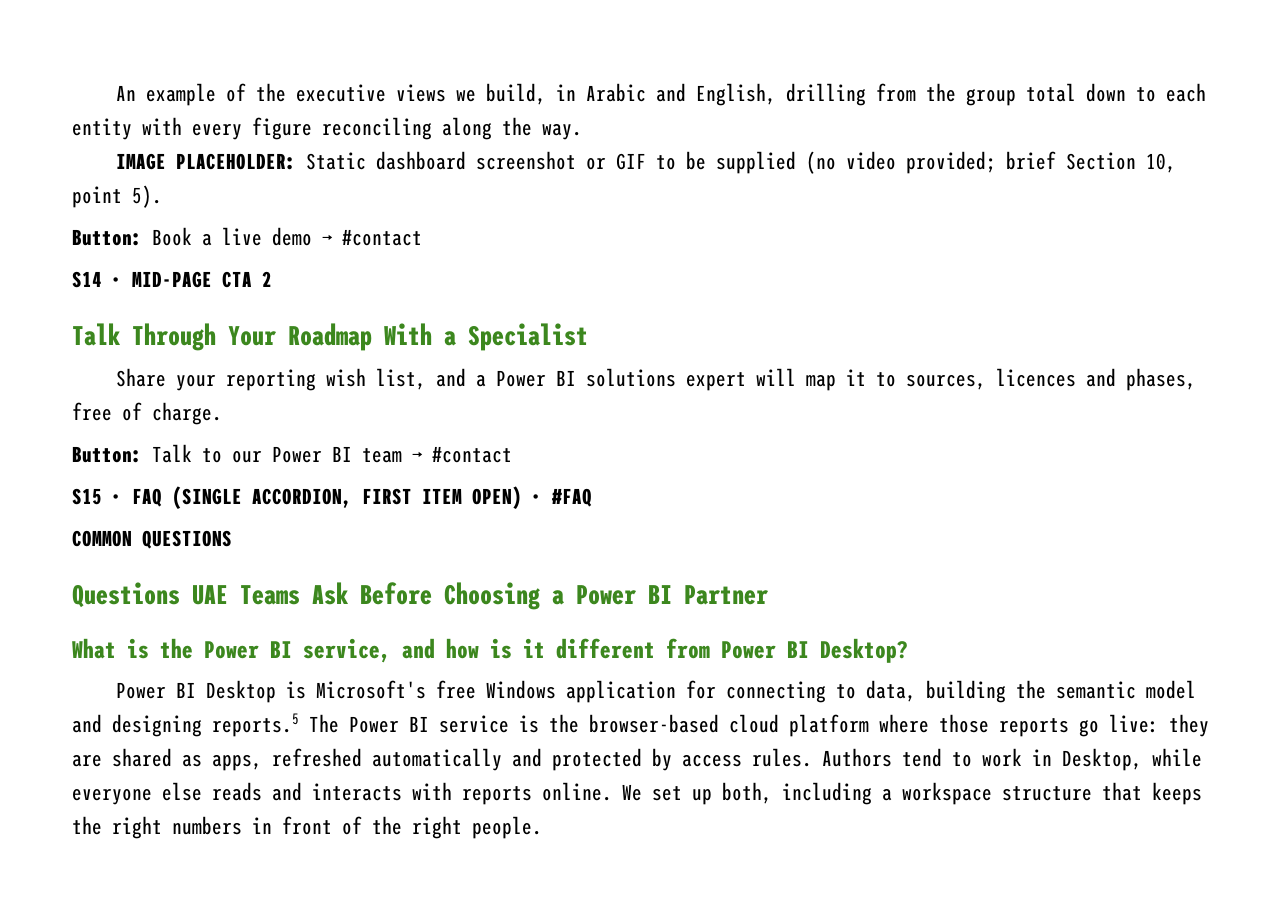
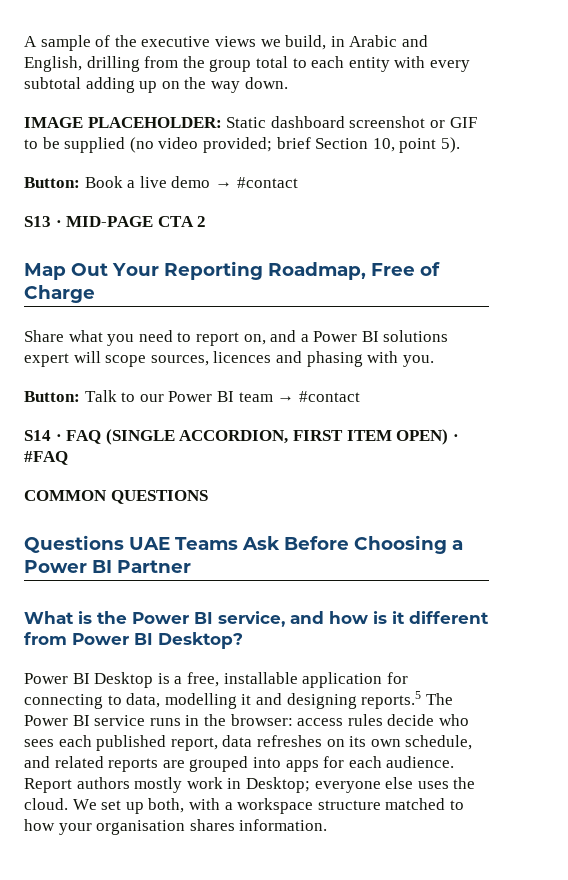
[115,83,216,106] An example -> [24,35,91,51] A sample
[1085,83,1126,102] down -> (288, 62) none
[252,117,582,140] figure reconciling along the way. -> [24,77,288,93] subtotal adding up on the way down.
[72,271,102,288] S14 -> [24,216,51,227] S13
[72,323,588,351] [115,368,426,391] Talk Through Your Roadmap With a Specialist // Share your reporting wish list, -> [24,261,440,280] [24,285,95,303] [24,330,266,346] Map Out Your Reporting Roadmap, Free of Charge // Share what you need to report on,
[805,368,1196,391] [72,402,222,425] map it to sources, licences and phases, free of charge. -> [105,351,434,367] scope sources, licences and phasing with you.
[72,488,102,505] S15 -> [24,430,51,441] S14
[315,680,556,699] Microsoft's free Windows -> [174,672,298,687] a free, installable
[925,680,1196,703] building the semantic model -> [164,693,252,709] modelling it
[519,714,1209,737] [72,748,1202,771] [72,782,612,805] is the browser-based cloud platform where those reports go live: they are shared as apps, refreshed automatically and protected by access rules. Authors tend to work in Desktop, while everyone else reads and interacts with reports online. -> [149,714,469,726] [24,735,473,751] [24,756,455,772] [24,777,476,793] [24,798,68,810] runs in the browser: access rules decide who sees each published report, data refreshes on its own schedule, and related reports are grouped into apps for each audience. Report authors mostly work in Desktop; everyone else uses the cloud.
[782,782,872,805] including -> [188,798,220,810] with
[1102,782,1202,805] [72,816,542,839] that keeps the right numbers in front of the right people. -> [385,798,464,810] [24,819,328,835] matched to how your organisation shares information.

